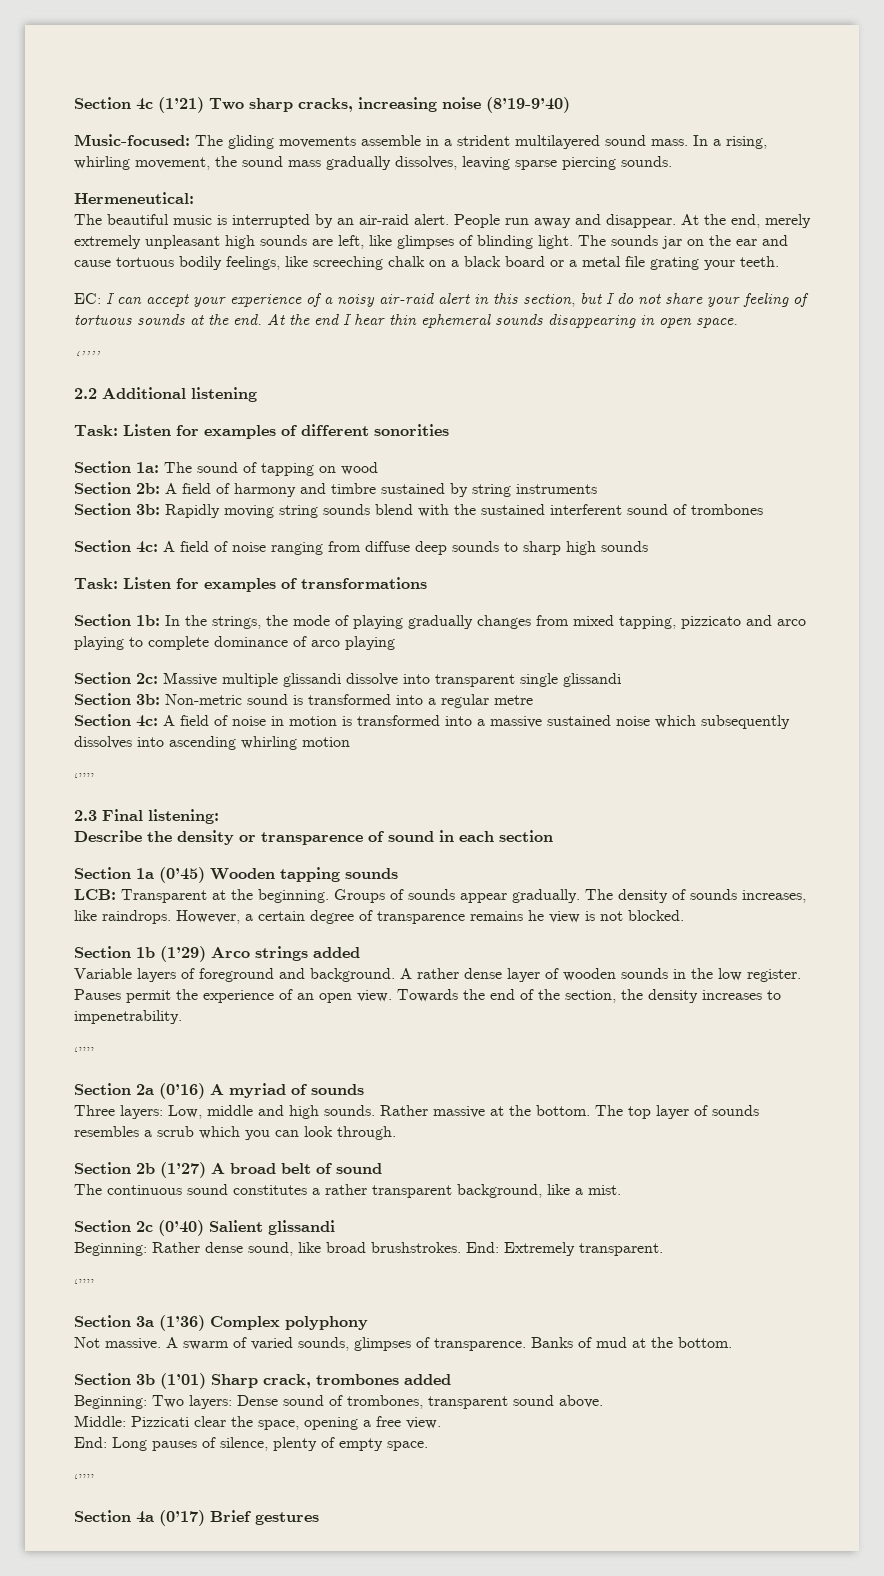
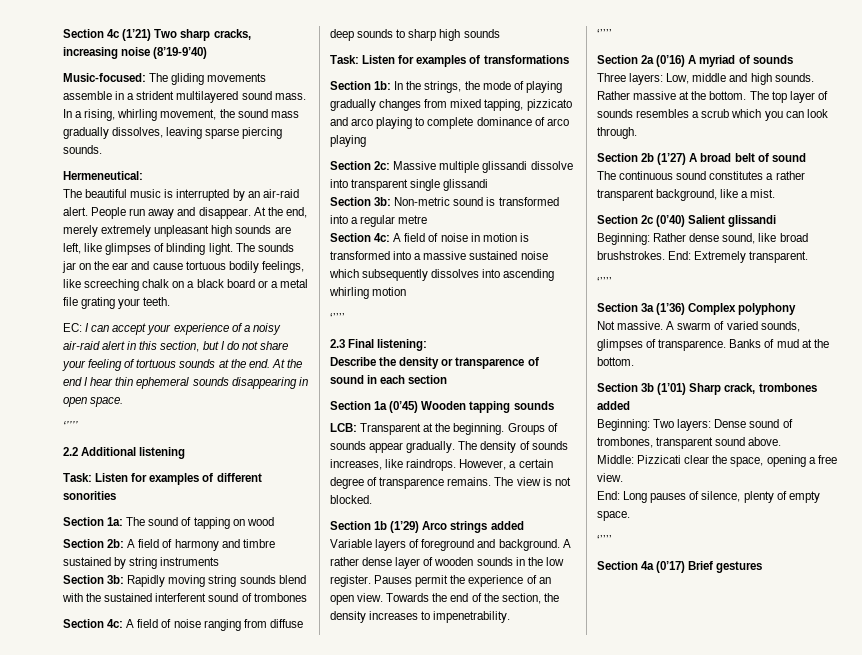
[470,910,544,921] remains he -> [447,477,514,486] remains. The

